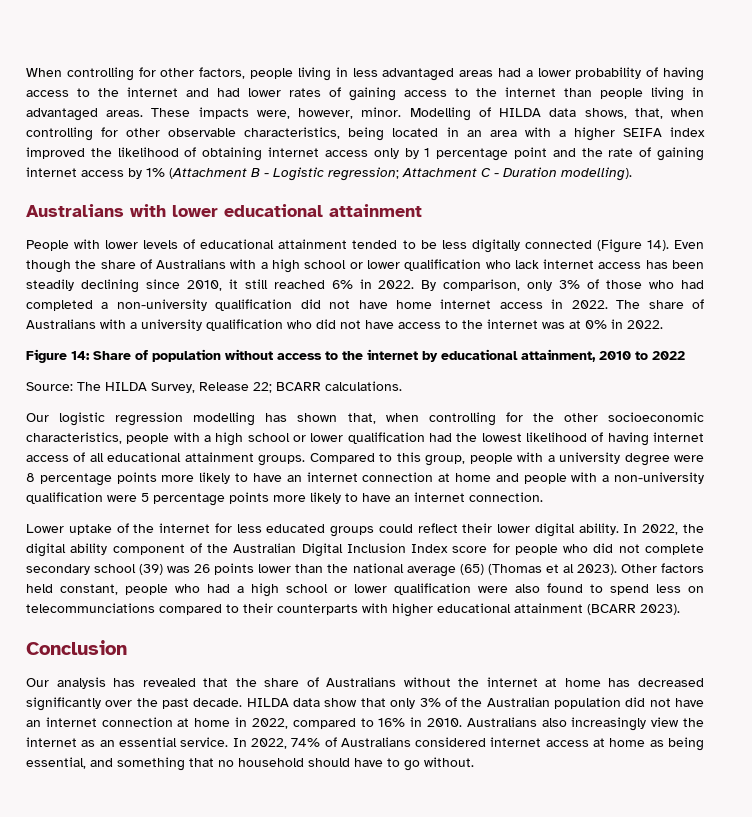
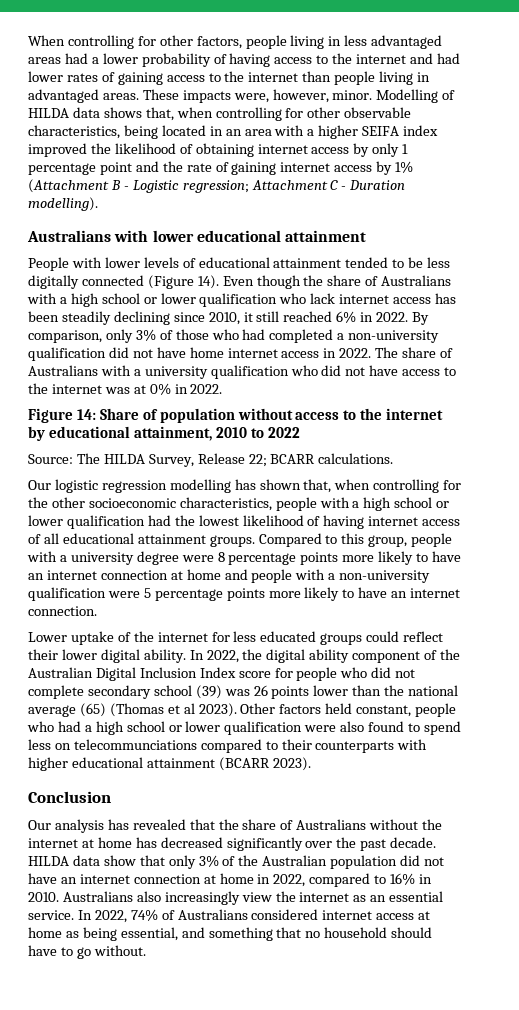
[584,108,627,119] shows, -> [103,107,142,118] shows
[373,148,419,159] only by -> [353,143,400,157] by only

